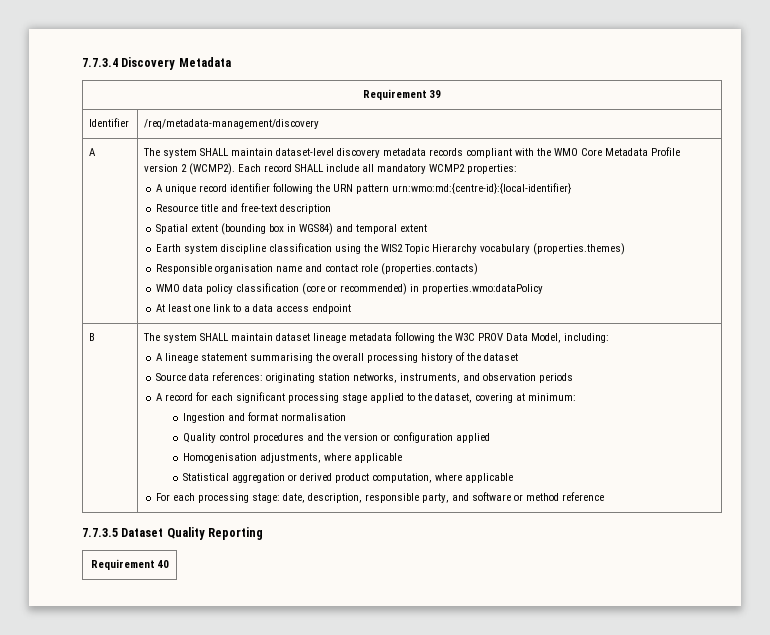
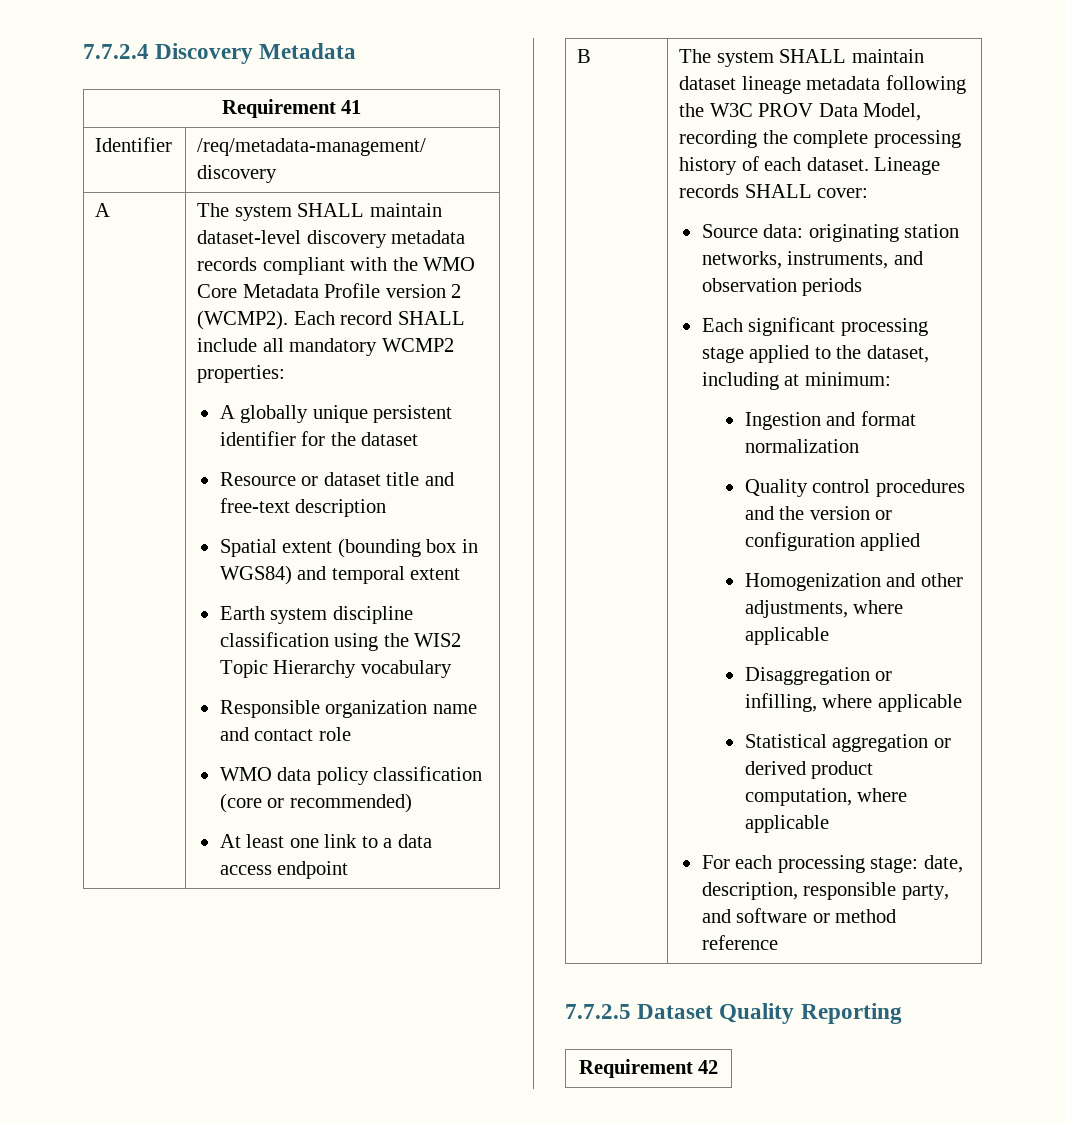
[82,58,118,67] 7.7.3.4 -> [83,44,149,59] 7.7.2.4
[429,90,441,98] 39 -> [341,100,362,114] 41
[165,183,572,194] unique record identifier following the URN pattern urn:wmo:md:{centre-id}:{local-identifier} -> [240,405,453,423] [219,431,419,446] globally unique persistent identifier for the dataset
(199, 208) none -> [301,472,381,486] or dataset
[533,243,626,255] (properties.themes) -> (452, 669) none
[215,264,274,274] organisation -> [325,700,428,718] organization
[381,263,479,275] (properties.contacts) -> (351, 734) none
[410,284,544,294] in properties.wmo:dataPolicy -> (412, 803) none
[564,333,610,343] [156,352,519,363] including: // A lineage statement summarising the overall processing history of the dataset -> [679,130,961,148] [679,156,941,175] [679,184,869,198] recording the complete processing history of each dataset. Lineage records SHALL cover:
[189,372,264,381] data references: -> [763,224,804,238] data:
[156,392,234,401] A record for each -> [701,318,743,332] Each
[475,393,514,403] covering -> [701,372,779,390] including
[280,413,346,421] normalisation -> [744,439,859,453] normalization
[182,453,257,463] Homogenisation -> [744,573,963,591] Homogenization and other
(402, 458) none -> [744,667,893,685] [744,693,962,712] // Disaggregation or infilling, where applicable
[82,528,118,537] 7.7.3.5 -> [565,1004,631,1019] 7.7.2.5
[156,560,169,568] 40 -> [698,1060,719,1074] 42

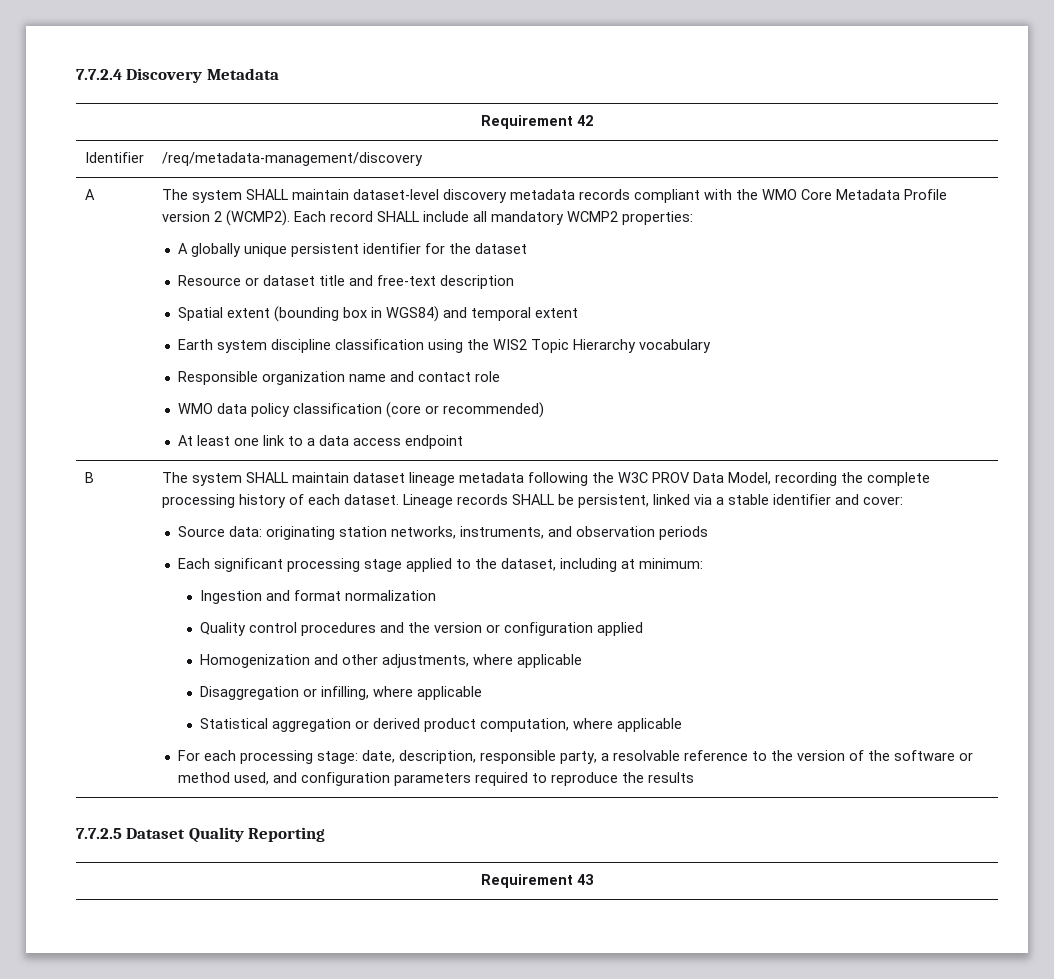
[341,100,362,114] 41 -> [577,115,593,126] 42
(812, 191) none -> [557,494,859,508] be persistent, linked via a stable identifier and
[701,908,897,923] [701,935,778,950] and software or method reference -> [600,750,973,761] [177,772,694,786] a resolvable reference to the version of the software or method used, and configuration parameters required to reproduce the results
[698,1060,719,1074] 42 -> [577,874,594,885] 43

